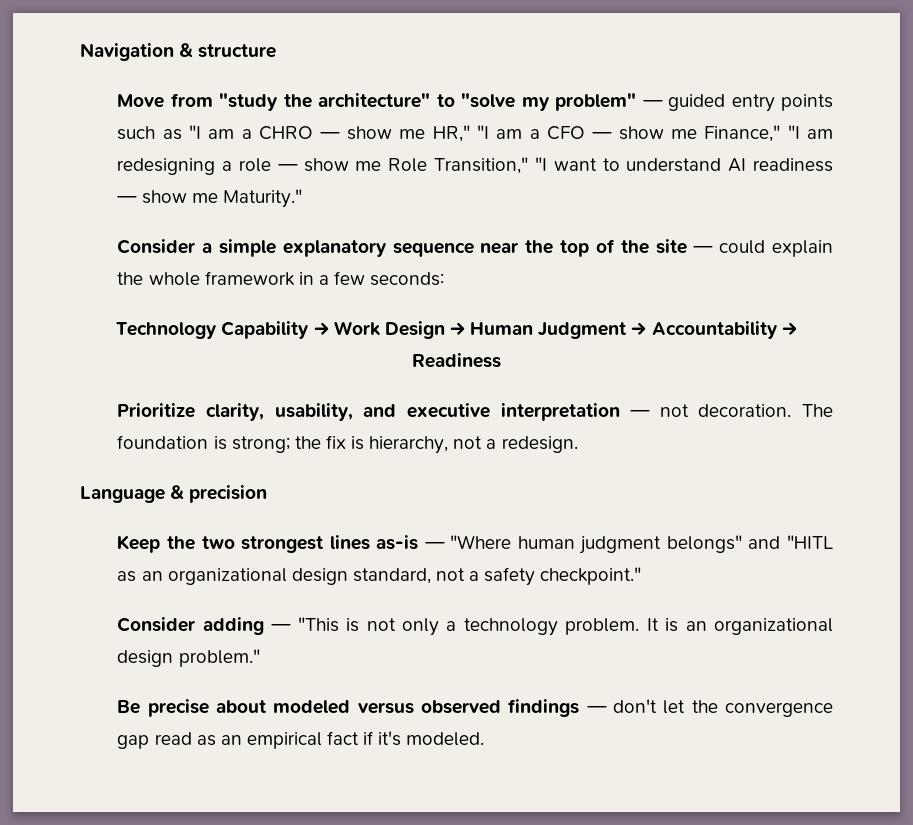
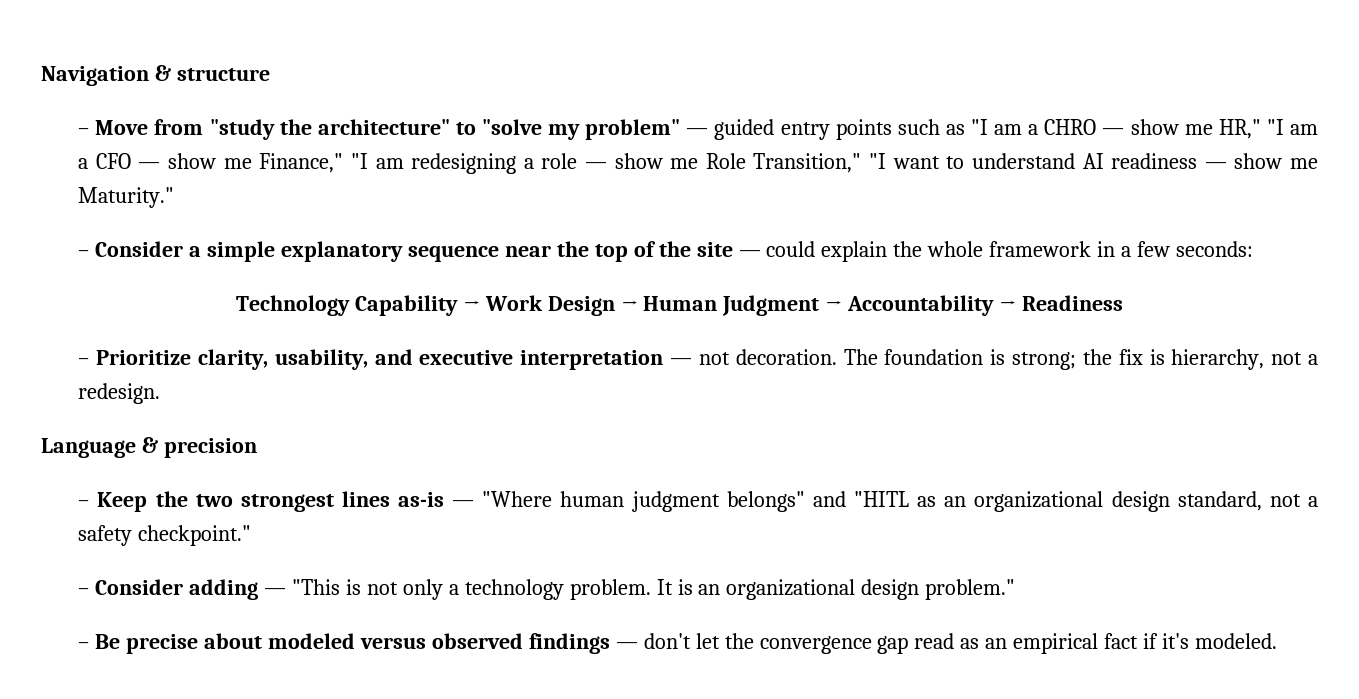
(277, 51) none -> [78,128,90,135] –
(302, 198) none -> [78,250,90,257] –
(501, 360) none -> [78,358,90,365] –
(268, 494) none -> [78,500,90,507] –
(642, 576) none -> [78,588,90,595] –
(260, 658) none -> [78,642,90,649] –

